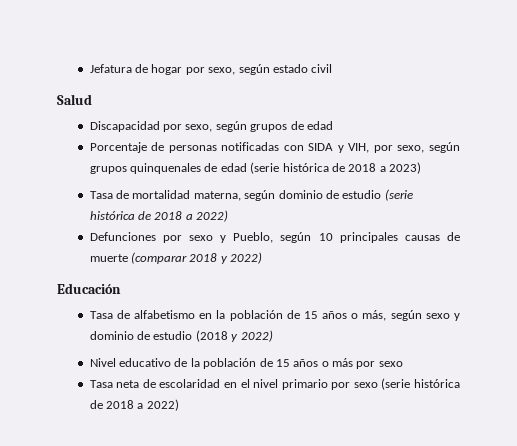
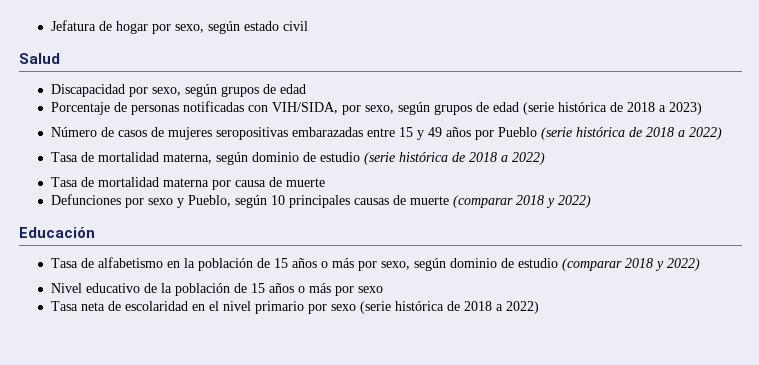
[308,142,460,153] [89,163,202,174] SIDA y VIH, por sexo, según grupos quinquenales -> [271,102,472,115] VIH/SIDA, por sexo, según grupos
(422, 168) none -> [50,127,722,140] // Número de casos de mujeres seropositivas embarazadas entre 15 y 49 años por Pueblo (serie histórica de 2018 a 2022)
(229, 216) none -> [50,177,325,190] // Tasa de mortalidad materna por causa de muerte
[362,310,460,321] [89,330,228,342] más, según sexo y dominio de estudio (2018 -> [331,258,653,271] más por sexo, según dominio de estudio (comparar 2018

